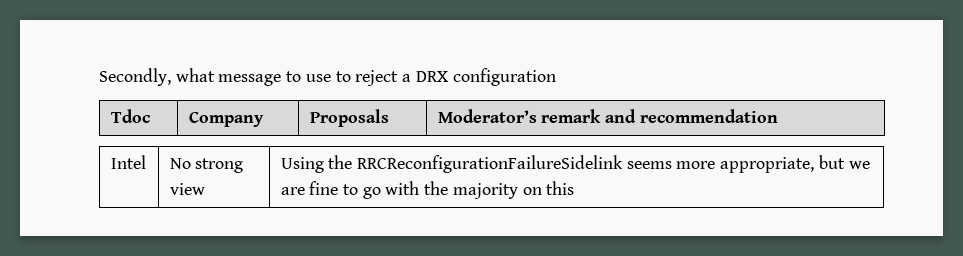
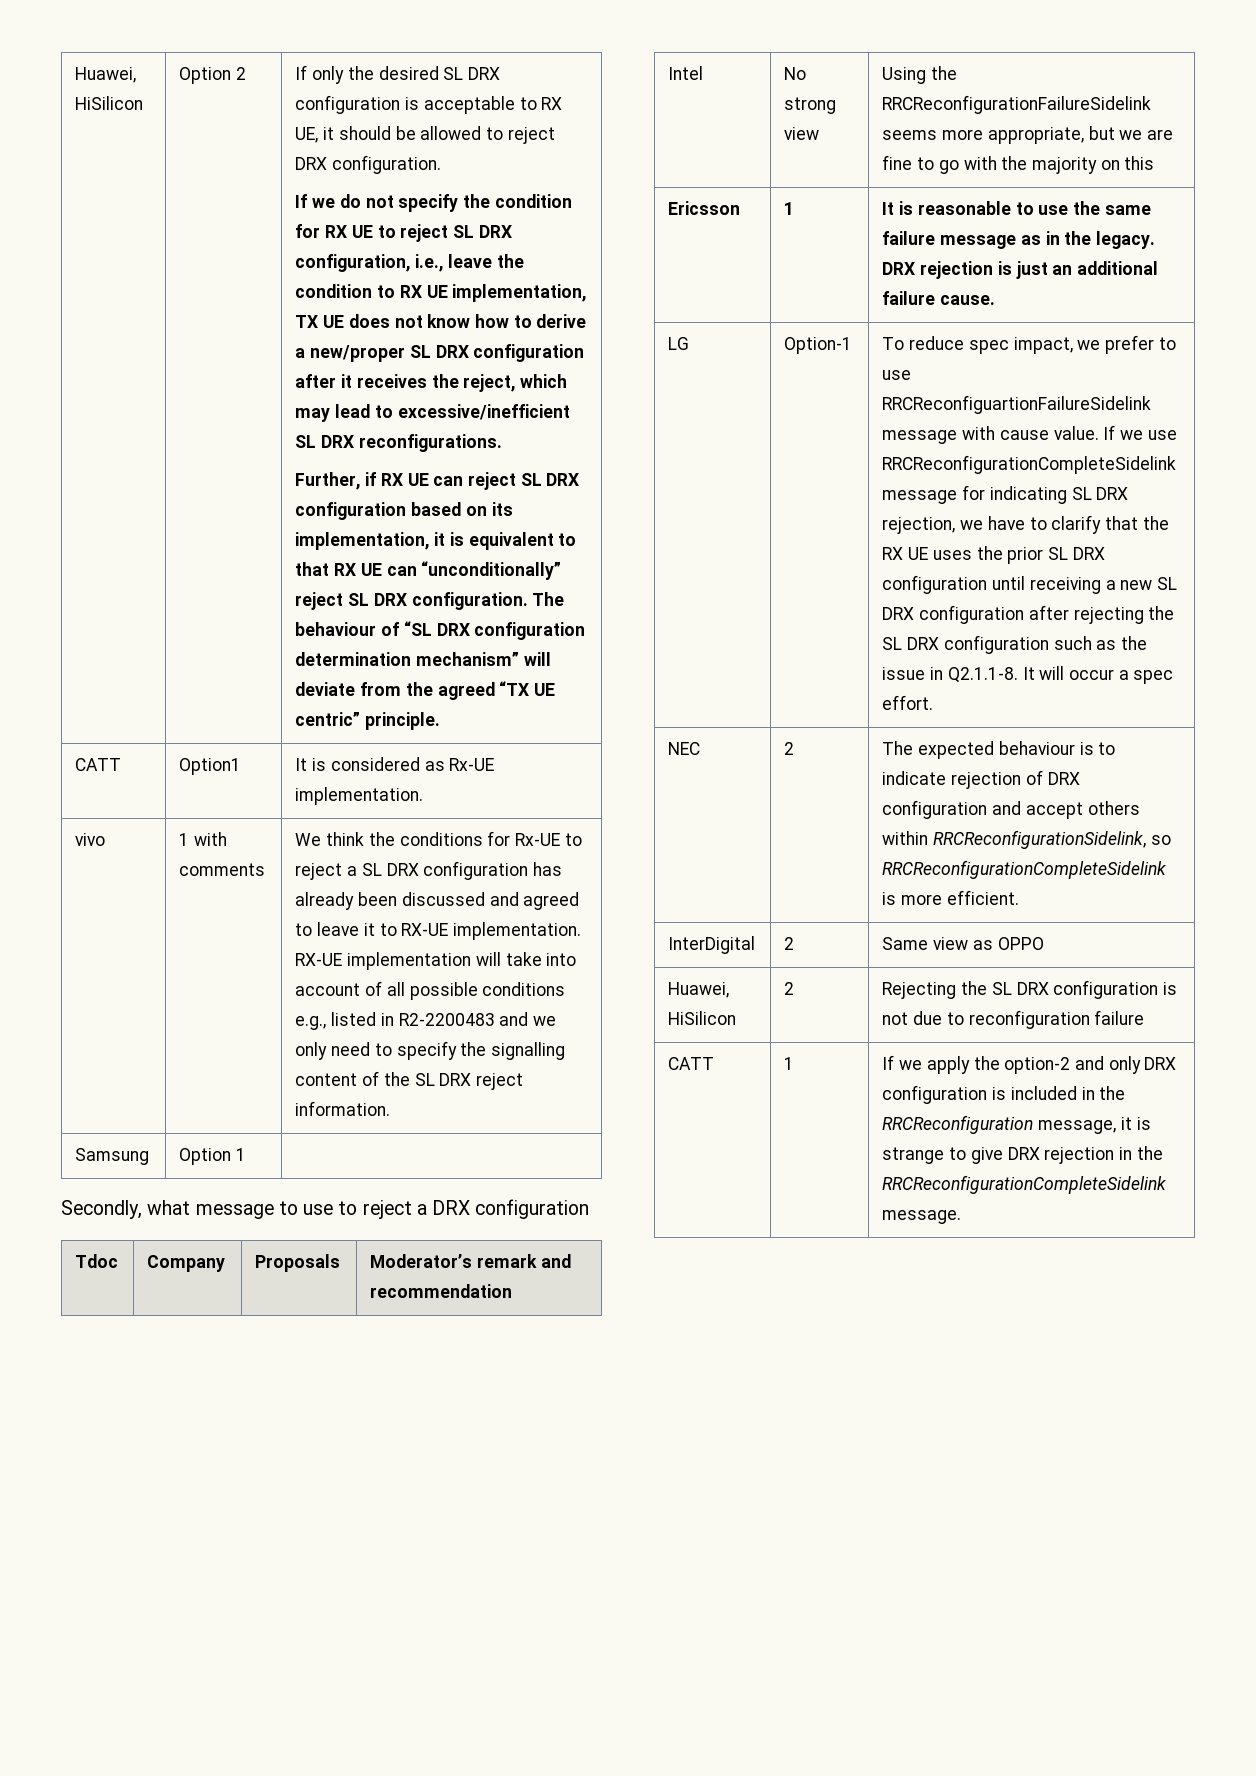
(99, 77) none -> [75,67,137,83] [75,96,144,110] [179,67,247,84] [295,65,500,84] [295,95,563,114] [295,126,555,144] [295,155,442,174] [295,194,572,212] [295,224,512,242] [295,254,524,272] [295,284,587,302] [295,314,587,328] [295,344,585,362] [295,374,567,392] [295,404,570,422] [295,434,502,452] [295,472,580,490] [295,502,513,520] [295,532,577,550] [295,561,562,580] [295,592,565,610] [295,621,586,640] [295,652,551,666] [295,681,555,700] [295,712,441,730] [75,758,122,771] [179,758,242,775] [295,757,495,771] [295,787,424,805] [75,833,106,846] [179,832,228,846] [179,863,266,876] [295,831,582,846] [295,861,562,880] [295,892,580,910] [295,922,581,940] [295,952,577,970] [295,981,566,1000] [295,1012,556,1030] [295,1041,565,1060] [295,1071,523,1090] [295,1101,391,1116] [75,1148,150,1165] [179,1148,247,1165] Huawei, HiSilicon | Option 2 | If only the desired SL DRX configuration is acceptable to RX UE, it should be allowed to reject DRX configuration. // If we do not specify the condition for RX UE to reject SL DRX configuration, i.e., leave the condition to RX UE implementation, TX UE does not know how to derive a new/proper SL DRX configuration after it receives the reject, which may lead to excessive/inefficient SL DRX reconfigurations. // Further, if RX UE can reject SL DRX configuration based on its implementation, it is equivalent to that RX UE can “unconditionally” reject SL DRX configuration. The behaviour of “SL DRX configuration determination mechanism” will deviate from the agreed “TX UE centric” principle. // CATT | Option1 | It is considered as Rx-UE implementation. // vivo | 1 with comments | We think the conditions for Rx-UE to reject a SL DRX configuration has already been discussed and agreed to leave it to RX-UE implementation. RX-UE implementation will take into account of all possible conditions e.g., listed in R2-2200483 and we only need to specify the signalling content of the SL DRX reject information. // Samsung | Option 1 | //
(575, 188) none -> [668,201,741,215] [784,202,795,215] [882,201,1151,215] [882,231,1155,249] [882,261,1158,279] [882,291,996,305] [668,337,690,350] [784,337,853,354] [882,335,1176,354] [882,370,912,380] [882,395,1152,414] [882,425,1177,444] [882,455,1177,474] [882,485,1129,504] [882,515,1169,534] [882,546,1105,564] [882,575,1177,594] [882,605,1175,624] [882,635,1147,654] [882,666,1174,684] [882,695,934,710] [668,742,701,755] [784,742,795,755] [882,741,1116,759] [882,770,1080,789] [882,800,1140,819] [882,830,1171,849] [882,860,1167,879] [882,890,1019,905] [668,936,756,954] [784,937,795,950] [882,937,1044,950] [668,982,730,998] [668,1011,737,1025] [784,982,795,995] [882,980,1177,999] [882,1010,1145,1029] [668,1057,715,1070] [784,1057,795,1070] [882,1055,1177,1074] [882,1085,1126,1104] [882,1115,1151,1134] [882,1146,1163,1164] [882,1175,1167,1194] [882,1210,962,1224] // Ericsson | 1 | It is reasonable to use the same failure message as in the legacy. DRX rejection is just an additional failure cause. // LG | Option-1 | To reduce spec impact, we prefer to use RRCReconfiguartionFailureSidelink message with cause value. If we use RRCReconfigurationCompleteSidelink message for indicating SL DRX rejection, we have to clarify that the RX UE uses the prior SL DRX configuration until receiving a new SL DRX configuration after rejecting the SL DRX configuration such as the issue in Q2.1.1-8. It will occur a spec effort. // NEC | 2 | The expected behaviour is to indicate rejection of DRX configuration and accept others within RRCReconfigurationSidelink, so RRCReconfigurationCompleteSidelink is more efficient. // InterDigital | 2 | Same view as OPPO // Huawei, HiSilicon | 2 | Rejecting the SL DRX configuration is not due to reconfiguration failure // CATT | 1 | If we apply the option-2 and only DRX configuration is included in the RRCReconfiguration message, it is strange to give DRX rejection in the RRCReconfigurationCompleteSidelink message.

